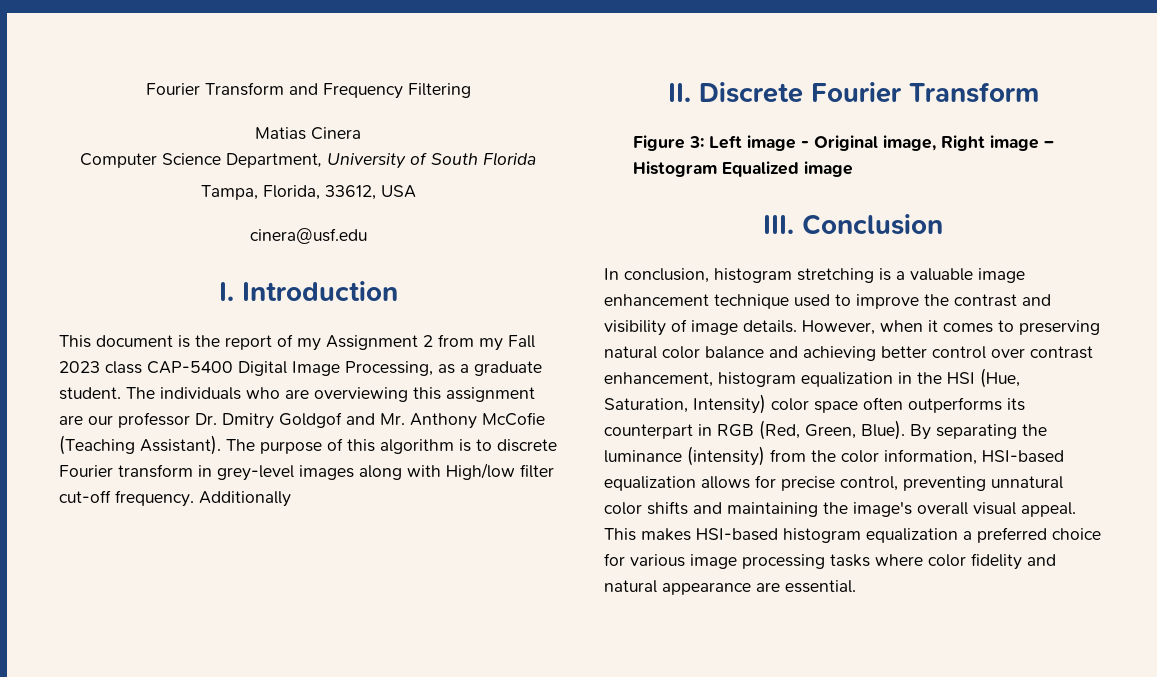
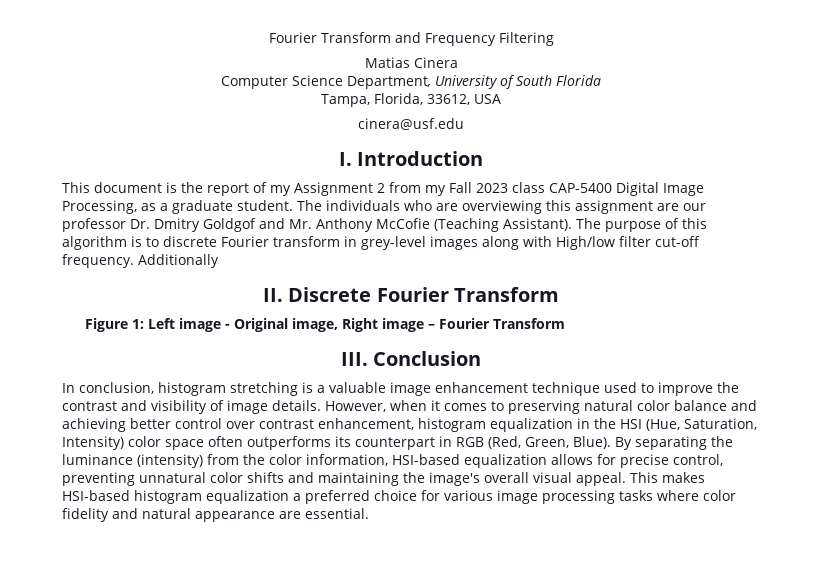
[688,136,704,148] 3: -> [131,319,144,329] 1:
[632,161,853,177] Histogram Equalized image -> [438,318,565,329] Fourier Transform

